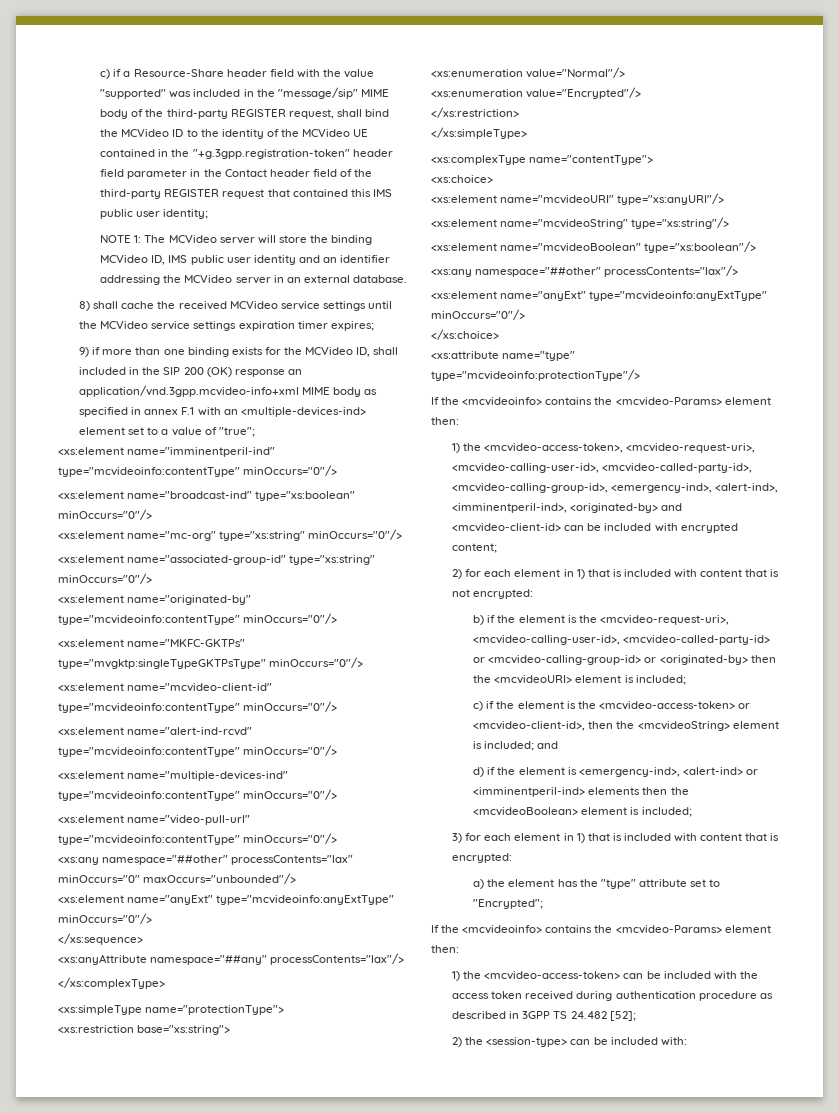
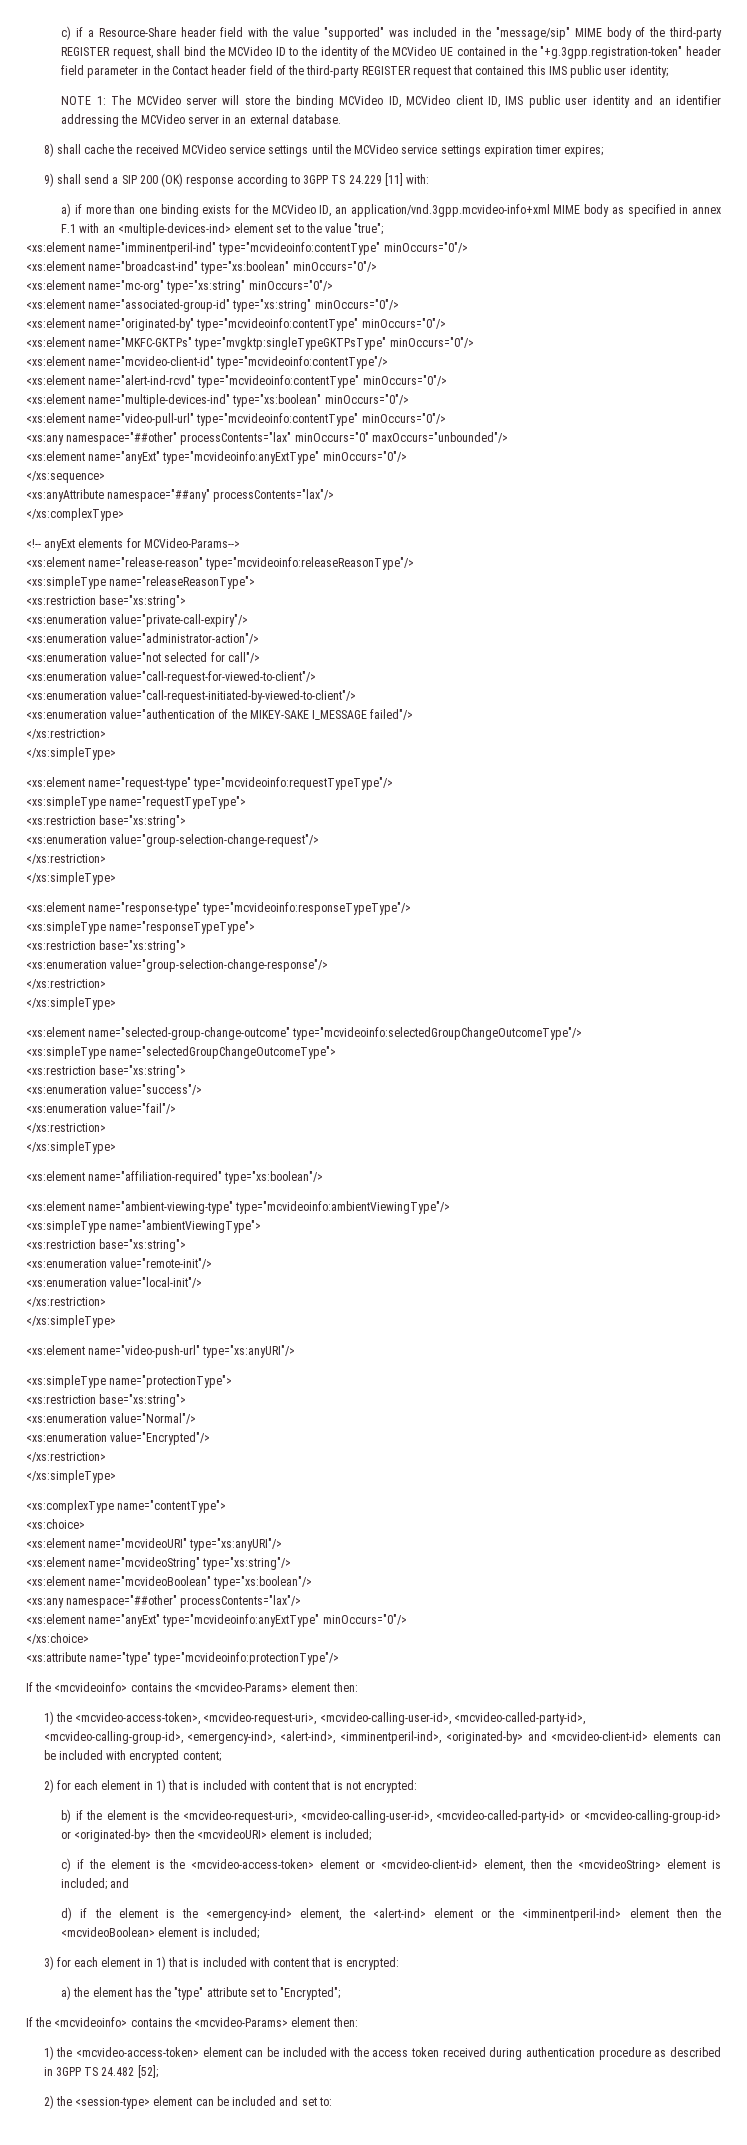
(166, 260) none -> [406,95,500,108] MCVideo client ID,
(90, 352) none -> [56,173,429,187] [61,203,72,217] shall send a SIP 200 (OK) response according to 3GPP TS 24.229 [11] with: // a)
[373,347,399,355] [79,367,285,377] shall included in the SIP 200 (OK) response -> (332, 211) none
[161,427,217,436] a value of -> [305,223,352,233] the value
[58,701,338,713] type="mcvideoinfo:contentType" minOccurs="0"/> -> [216,356,389,369] type="mcvideoinfo:contentType"/>
[58,791,240,801] type="mcvideoinfo:contentType" -> [232,394,322,407] type="xs:boolean"
(165, 983) none -> [26,538,240,551] [26,557,415,570] [26,576,256,589] [26,595,187,608] [26,614,249,627] [26,633,260,644] [26,652,260,663] [26,671,317,684] [26,690,357,703] [26,709,414,720] [26,729,106,739] [26,747,116,760] [26,777,394,790] [26,796,247,809] [26,815,187,828] [26,834,320,847] [26,854,106,864] [26,872,116,885] [26,902,412,915] [26,921,256,934] [26,940,187,953] [26,959,329,972] [26,979,106,989] [26,997,116,1010] [26,1027,583,1040] [26,1046,337,1059] [26,1065,187,1078] [26,1084,203,1095] [26,1103,177,1114] [26,1123,106,1133] [26,1141,116,1154] [26,1171,324,1184] [26,1201,451,1214] [26,1220,262,1233] [26,1239,187,1252] [26,1258,213,1269] [26,1277,203,1288] [26,1297,106,1307] [26,1315,116,1328] [26,1345,296,1358] // <!-- anyExt elements for MCVideo-Params--> // <xs:element name="release-reason" type="mcvideoinfo:releaseReasonType"/> // <xs:simpleType name="releaseReasonType"> // <xs:restriction base="xs:string"> // <xs:enumeration value="private-call-expiry"/> // <xs:enumeration value="administrator-action"/> // <xs:enumeration value="not selected for call"/> // <xs:enumeration value="call-request-for-viewed-to-client"/> // <xs:enumeration value="call-request-initiated-by-viewed-to-client"/> // <xs:enumeration value="authentication of the MIKEY-SAKE I_MESSAGE failed"/> // </xs:restriction> // </xs:simpleType> // <xs:element name="request-type" type="mcvideoinfo:requestTypeType"/> // <xs:simpleType name="requestTypeType"> // <xs:restriction base="xs:string"> // <xs:enumeration value="group-selection-change-request"/> // </xs:restriction> // </xs:simpleType> // <xs:element name="response-type" type="mcvideoinfo:responseTypeType"/> // <xs:simpleType name="responseTypeType"> // <xs:restriction base="xs:string"> // <xs:enumeration value="group-selection-change-response"/> // </xs:restriction> // </xs:simpleType> // <xs:element name="selected-group-change-outcome" type="mcvideoinfo:selectedGroupChangeOutcomeType"/> // <xs:simpleType name="selectedGroupChangeOutcomeType"> // <xs:restriction base="xs:string"> // <xs:enumeration value="success"/> // <xs:enumeration value="fail"/> // </xs:restriction> // </xs:simpleType> // <xs:element name="affiliation-required" type="xs:boolean"/> // <xs:element name="ambient-viewing-type" type="mcvideoinfo:ambientViewingType"/> // <xs:simpleType name="ambientViewingType"> // <xs:restriction base="xs:string"> // <xs:enumeration value="remote-init"/> // <xs:enumeration value="local-init"/> // </xs:restriction> // </xs:simpleType> // <xs:element name="video-push-url" type="xs:anyURI"/>
(562, 527) none -> [653,1731,699,1741] elements
[737,703,750,709] [473,721,586,731] or <mcvideo-client-id>, -> [320,1859,525,1872] element or <mcvideo-client-id> element,
[578,767,758,777] [473,787,641,797] <emergency-ind>, <alert-ind> or <imminentperil-ind> elements -> [182,1908,669,1921] the <emergency-ind> element, the <alert-ind> element or the <imminentperil-ind> element
(621, 975) none -> [202,2047,242,2057] element
[570,1037,687,1046] can be included with: -> [153,2096,332,2106] element can be included and set to:

